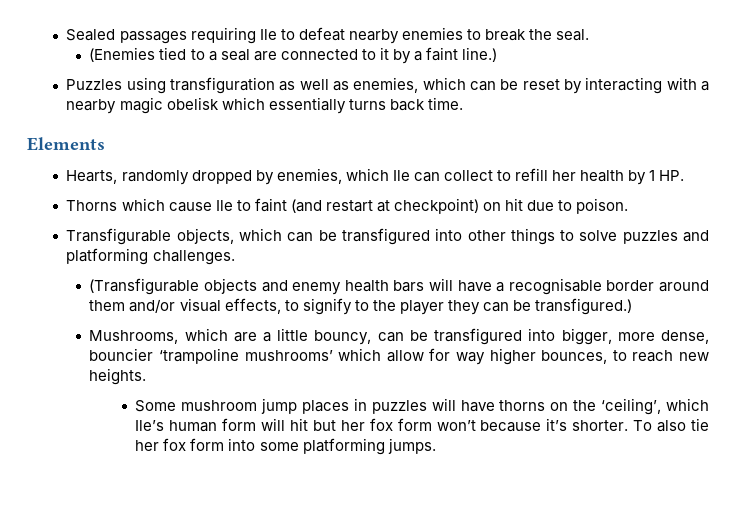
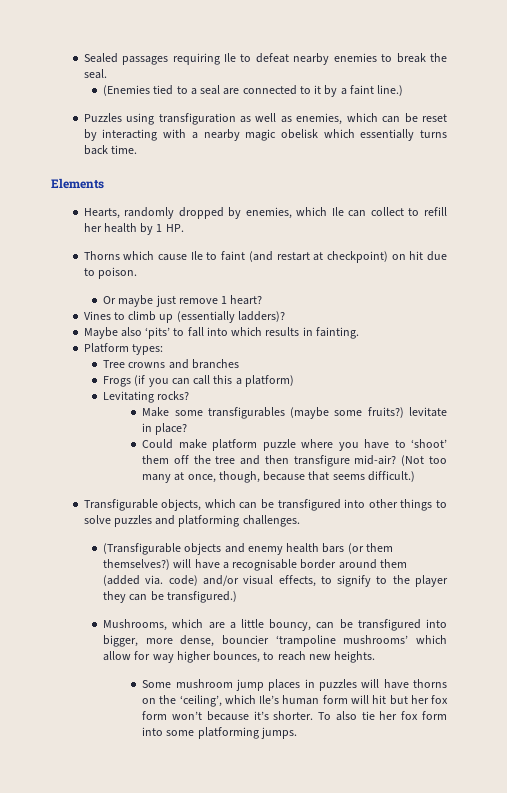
(629, 206) none -> [103,295,263,307] [83,311,285,323] [83,327,359,339] [83,343,163,355] [103,359,239,369] [103,375,294,387] [103,391,190,403] [142,407,447,419] [142,423,188,435] [142,439,448,451] [142,455,447,467] [142,471,415,483] // Or maybe just remove 1 heart? // Vines to climb up (essentially ladders)? // Maybe also ‘pits’ to fall into which results in fainting. // Platform types: // Tree crowns and branches // Frogs (if you can call this a platform) // Levitating rocks? // Make some transfigurables (maybe some fruits?) levitate in place? // Could make platform puzzle where you have to ‘shoot’ them off the tree and then transfigure mid-air? (Not too many at once, though, because that seems difficult.)
(425, 286) none -> [347,543,393,554] [103,559,171,570] (or them themselves?)
(126, 305) none -> [103,575,198,586] (added via. code)

